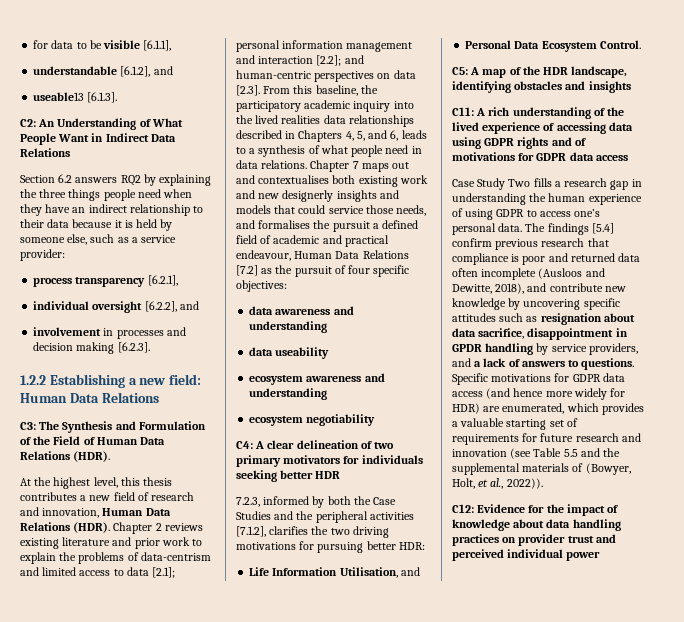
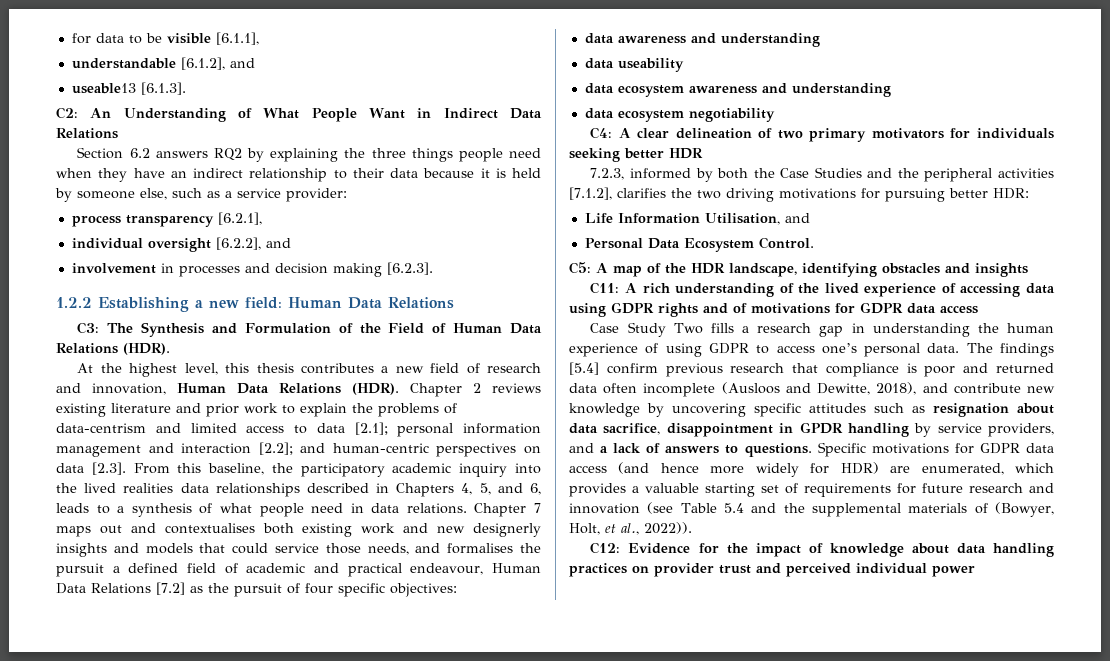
(330, 353) none -> [584,83,614,94] data
(328, 394) none -> [584,108,614,119] data
[563,449,578,457] 5.5 -> [723,503,744,513] 5.4

